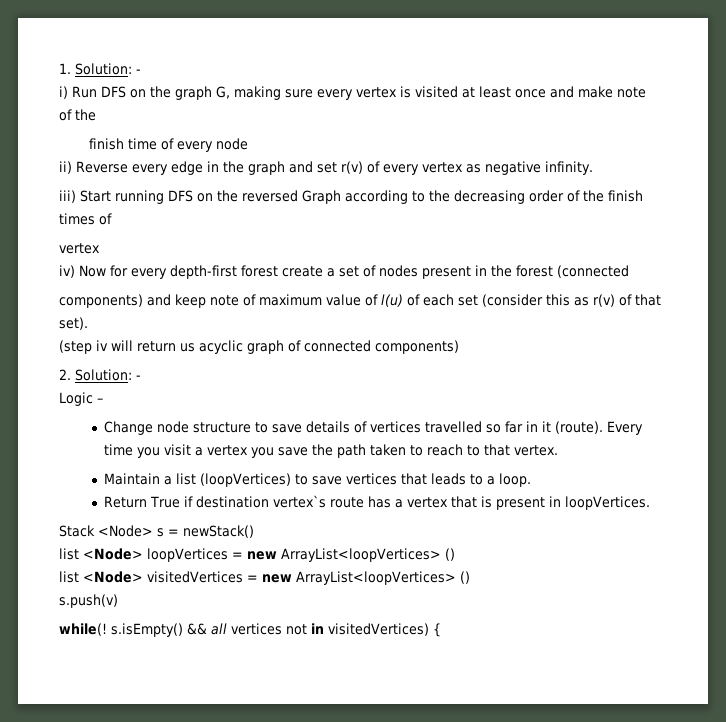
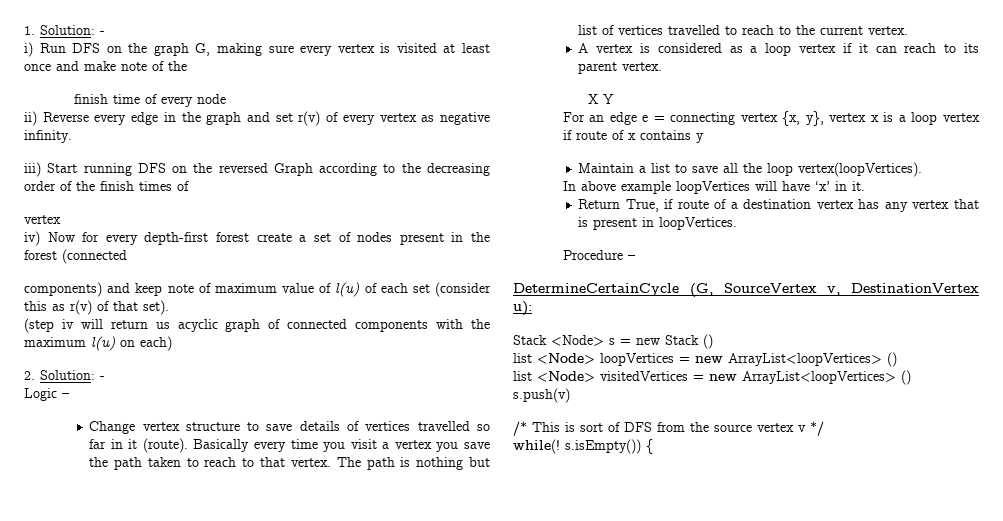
[375,340,459,354] components) -> [355,319,491,332] [24,336,172,351] components with the maximum l(u) on each)
[157,421,190,433] node -> [142,422,180,431] vertex
[607,421,644,435] Every -> [193,439,287,452] Basically every
(559, 450) none -> [336,457,490,470] [578,25,909,35] [578,43,980,56] [578,62,663,74] [587,94,614,104] [562,111,981,126] [562,130,704,143] The path is nothing but list of vertices travelled to reach to the current vertex. // A vertex is considered as a loop vertex if it can reach to its parent vertex. // X Y // For an edge e = connecting vertex {x, y}, vertex x is a loop vertex if route of x contains y
[200,473,532,487] [104,495,404,508] (loopVertices) to save vertices that leads to a loop. // Return True if destination vertex`s route has a -> [675,162,923,177] [562,181,865,194] [578,199,908,212] to save all the loop vertex(loopVertices). // In above example loopVertices will have ‘x’ in it. // Return True, if route of a destination vertex has any
(651, 503) none -> [562,250,635,260] [513,283,979,297] [513,301,532,316] // Procedure – // DetermineCertainCycle (G, SourceVertex v, DestinationVertex u):
[183,525,254,538] newStack() -> [636,334,713,349] new Stack ()
[59,623,429,637] while(! s.isEmpty() && all vertices not in visitedVertices) -> [513,421,824,436] [513,439,641,454] /* This is sort of DFS from the source vertex v */ // while(! s.isEmpty())

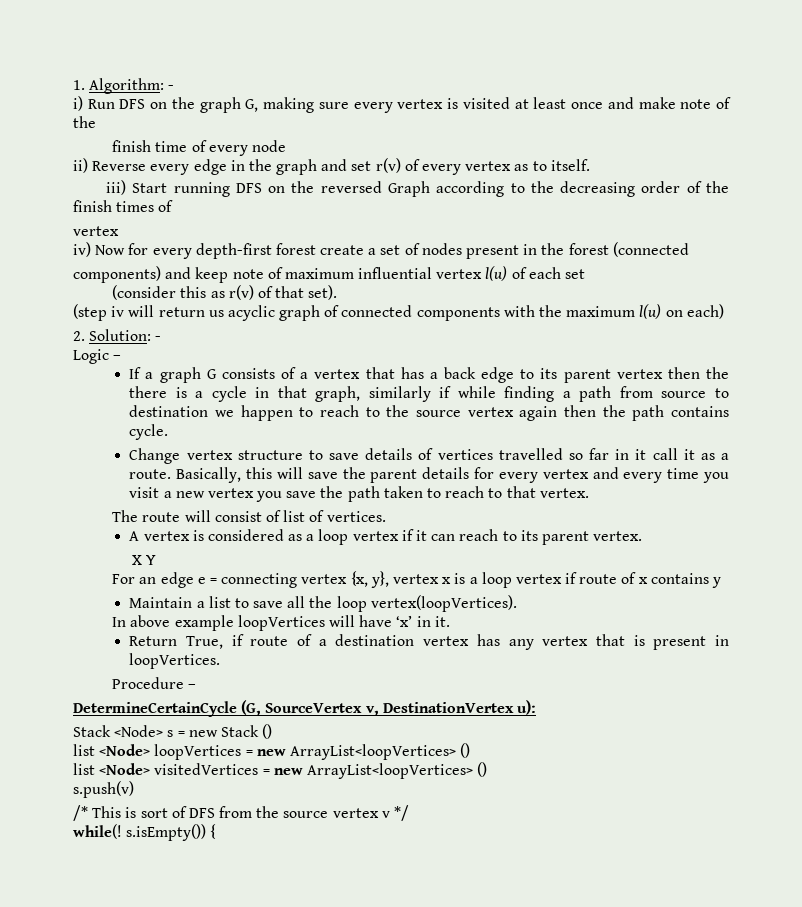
[40,25,95,35] Solution: -> [89,78,165,94] Algorithm:
[440,112,491,125] [24,130,72,143] negative infinity. -> [532,159,590,171] to itself.
[282,283,332,293] value of -> [358,267,483,279] influential vertex
(430, 288) none -> (586, 274) //
(69, 395) none -> [129,367,729,383] [129,386,730,402] [129,405,730,421] [129,424,169,440] // If a graph G consists of a vertex that has a back edge to its parent vertex then the there is a cycle in that graph, similarly if while finding a path from source to destination we happen to reach to the source vertex again then the path contains cycle.
[142,438,250,453] (route). Basically -> [652,448,729,460] [129,467,619,483] call it as a route. Basically, this will save the parent details for every vertex and
(390, 445) none -> [175,491,205,498] new
[336,457,490,470] [578,25,909,35] The path is nothing but list of vertices travelled to reach to the current vertex. -> [112,510,386,522] // The route will consist of list of vertices.

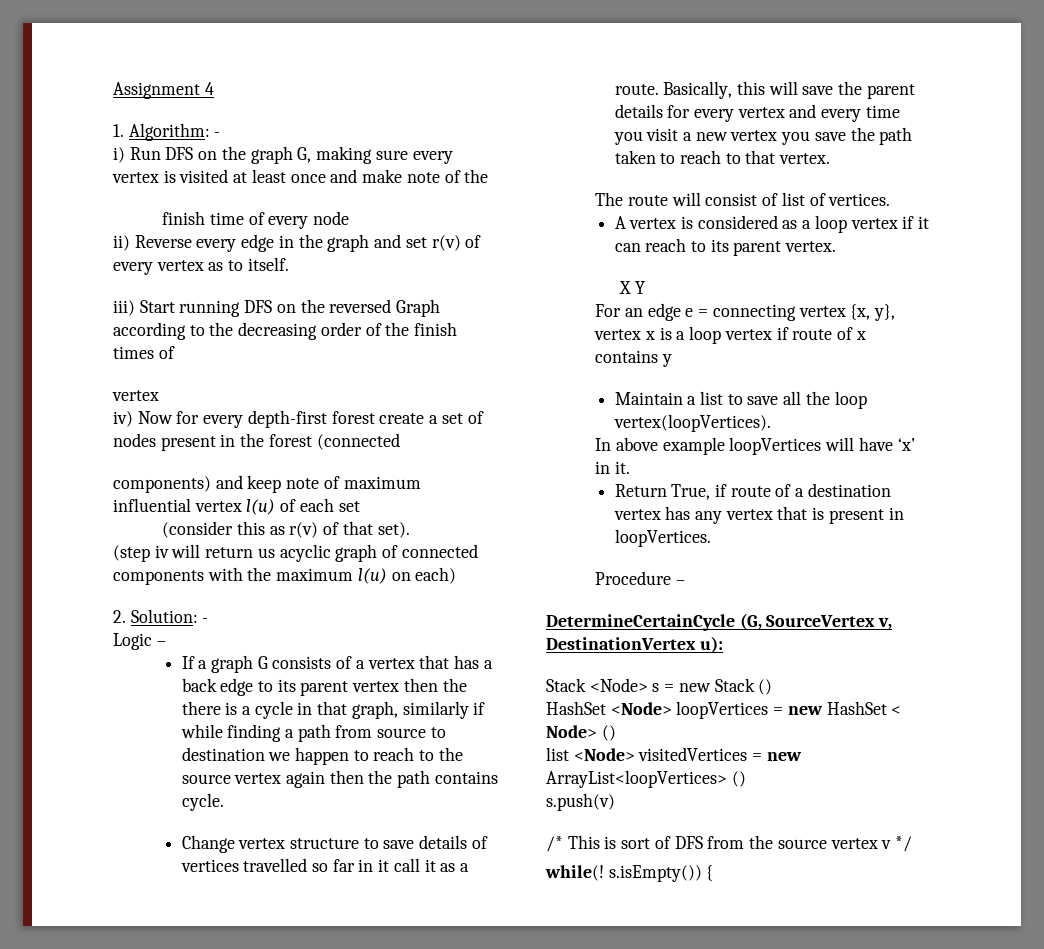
(73, 85) none -> [113,82,214,99] Assignment 4 //
[73,744,95,756] list -> [546,701,606,715] HashSet
[289,744,456,760] ArrayList<loopVertices> -> [826,701,902,715] [546,725,597,738] HashSet < Node>

